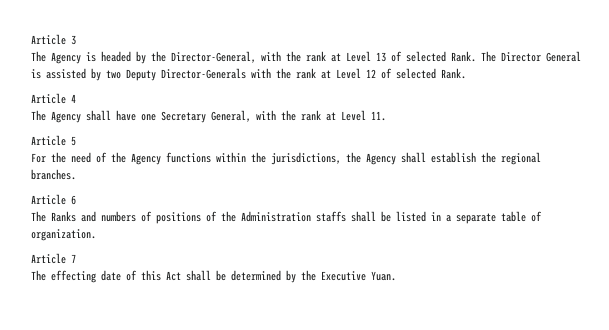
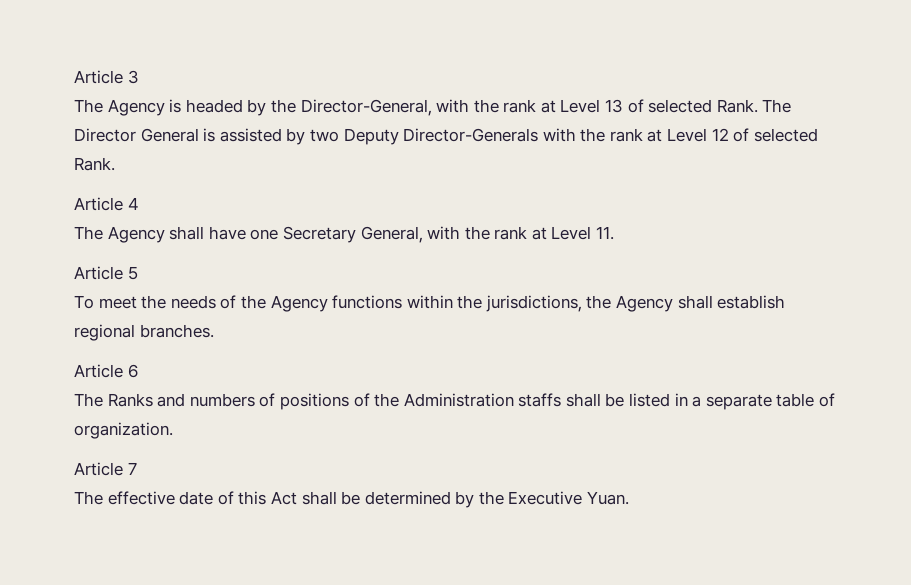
[31,152,91,163] For the need -> [74,295,216,309] To meet the needs
[481,152,496,163] the -> (786, 302) none
[51,270,96,283] effecting -> [107,491,175,505] effective

